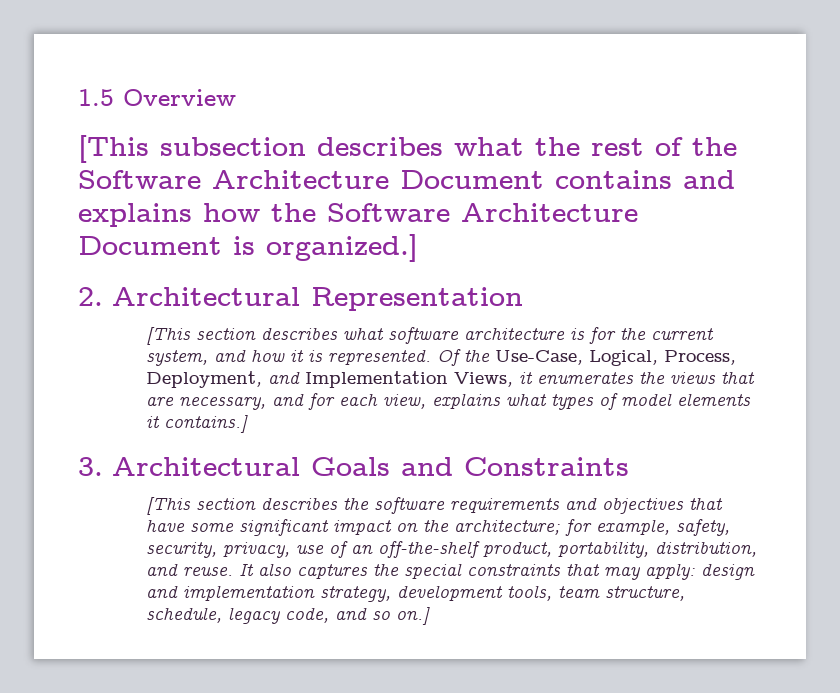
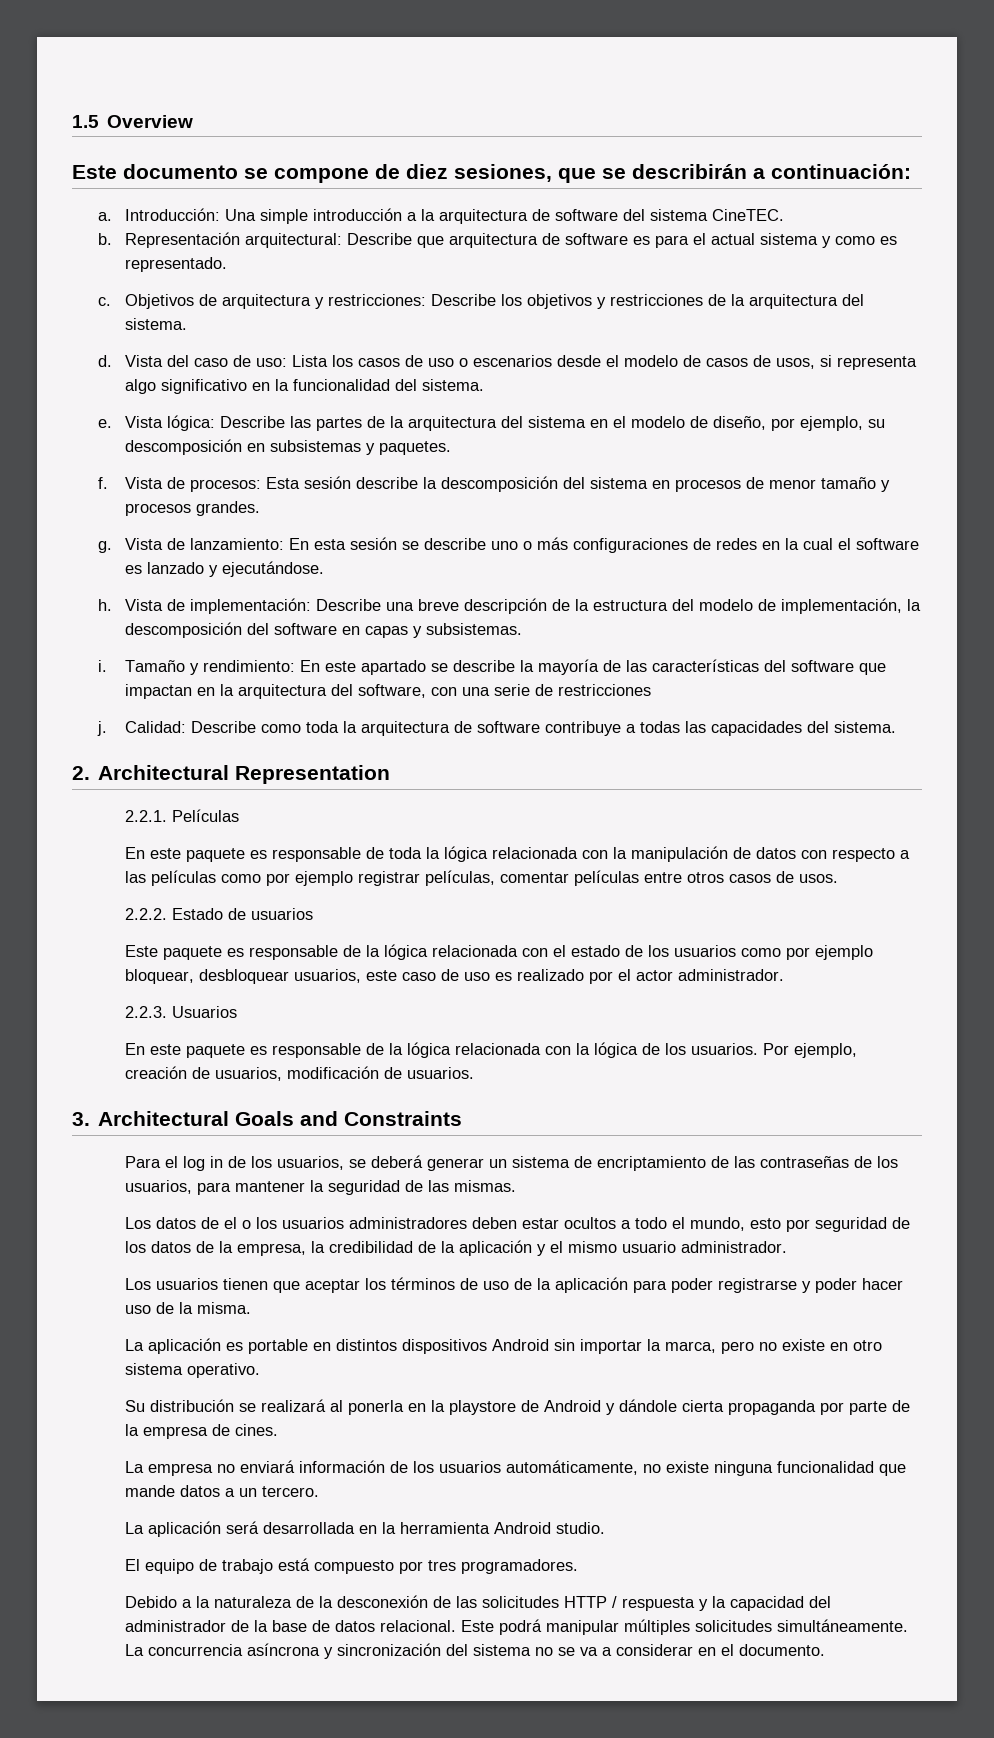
[78,135,737,163] [78,170,735,189] [78,203,638,227] [78,234,418,262] [78,287,523,311] [145,326,714,345] [145,349,736,366] [145,371,755,388] [145,393,751,410] [145,415,248,433] [This subsection describes what the rest of the Software Architecture Document contains and explains how the Software Architecture Document is organized.] // 2. Architectural Representation // [This section describes what software architecture is for the current system, and how it is represented. Of the Use-Case, Logical, Process, Deployment, and Implementation Views, it enumerates the views that are necessary, and for each view, explains what types of model elements it contains.] -> [72,164,911,183] [98,208,784,224] [98,232,897,248] [124,257,227,272] [98,294,864,309] [124,318,187,330] [98,355,917,370] [124,379,484,394] [98,415,885,431] [124,439,451,455] [98,476,890,492] [124,501,260,516] [98,537,919,553] [124,561,324,577] [98,598,921,614] [124,622,522,638] [98,659,886,675] [124,684,651,699] [97,721,896,736] [72,765,391,784] [124,809,239,822] [124,846,910,862] [124,870,838,886] [124,908,313,920] [124,944,873,960] [124,969,784,984] [124,1006,237,1018] [124,1042,857,1058] [124,1066,474,1081] Este documento se compone de diez sesiones, que se describirán a continuación: // a. Introducción: Una simple introducción a la arquitectura de software del sistema CineTEC. // b. Representación arquitectural: Describe que arquitectura de software es para el actual sistema y como es representado. // c. Objetivos de arquitectura y restricciones: Describe los objetivos y restricciones de la arquitectura del sistema. // d. Vista del caso de uso: Lista los casos de uso o escenarios desde el modelo de casos de usos, si representa algo significativo en la funcionalidad del sistema. // e. Vista lógica: Describe las partes de la arquitectura del sistema en el modelo de diseño, por ejemplo, su descomposición en subsistemas y paquetes. // f. Vista de procesos: Esta sesión describe la descomposición del sistema en procesos de menor tamaño y procesos grandes. // g. Vista de lanzamiento: En esta sesión se describe uno o más configuraciones de redes en la cual el software es lanzado y ejecutándose. // h. Vista de implementación: Describe una breve descripción de la estructura del modelo de implementación, la descomposición del software en capas y subsistemas. // i. Tamaño y rendimiento: En este apartado se describe la mayoría de las características del software que impactan en la arquitectura del software, con una serie de restricciones // j. Calidad: Describe como toda la arquitectura de software contribuye a todas las capacidades del sistema. // 2. Architectural Representation // 2.2.1. Películas // En este paquete es responsable de toda la lógica relacionada con la manipulación de datos con respecto a las películas como por ejemplo registrar películas, comentar películas entre otros casos de usos. // 2.2.2. Estado de usuarios // Este paquete es responsable de la lógica relacionada con el estado de los usuarios como por ejemplo bloquear, desbloquear usuarios, este caso de uso es realizado por el actor administrador. // 2.2.3. Usuarios // En este paquete es responsable de la lógica relacionada con la lógica de los usuarios. Por ejemplo, creación de usuarios, modificación de usuarios.
[145,496,723,515] [145,519,730,536] [145,541,757,558] [145,563,755,580] [145,585,685,602] [145,607,430,625] [This section describes the software requirements and objectives that have some significant impact on the architecture; for example, safety, security, privacy, use of an off-the-shelf product, portability, distribution, and reuse. It also captures the special constraints that may apply: design and implementation strategy, development tools, team structure, schedule, legacy code, and so on.] -> [124,1155,898,1171] [124,1180,516,1195] [124,1217,910,1232] [124,1240,787,1256] [124,1277,903,1293] [124,1302,251,1314] [124,1338,882,1354] [124,1363,260,1378] [124,1399,910,1415] [124,1424,278,1439] [124,1460,906,1476] [124,1485,319,1497] [124,1521,605,1537] [124,1558,578,1574] [124,1595,831,1611] [124,1619,908,1635] [124,1643,825,1659] Para el log in de los usuarios, se deberá generar un sistema de encriptamiento de las contraseñas de los usuarios, para mantener la seguridad de las mismas. // Los datos de el o los usuarios administradores deben estar ocultos a todo el mundo, esto por seguridad de los datos de la empresa, la credibilidad de la aplicación y el mismo usuario administrador. // Los usuarios tienen que aceptar los términos de uso de la aplicación para poder registrarse y poder hacer uso de la misma. // La aplicación es portable en distintos dispositivos Android sin importar la marca, pero no existe en otro sistema operativo. // Su distribución se realizará al ponerla en la playstore de Android y dándole cierta propaganda por parte de la empresa de cines. // La empresa no enviará información de los usuarios automáticamente, no existe ninguna funcionalidad que mande datos a un tercero. // La aplicación será desarrollada en la herramienta Android studio. // El equipo de trabajo está compuesto por tres programadores. // Debido a la naturaleza de la desconexión de las solicitudes HTTP / respuesta y la capacidad del administrador de la base de datos relacional. Este podrá manipular múltiples solicitudes simultáneamente. La concurrencia asíncrona y sincronización del sistema no se va a considerar en el documento.

